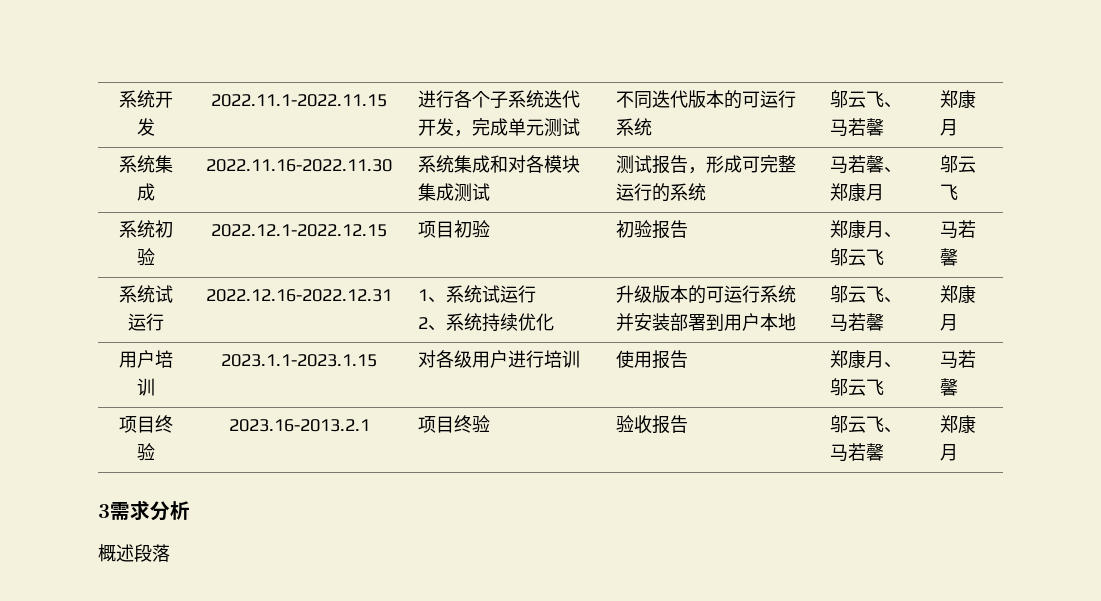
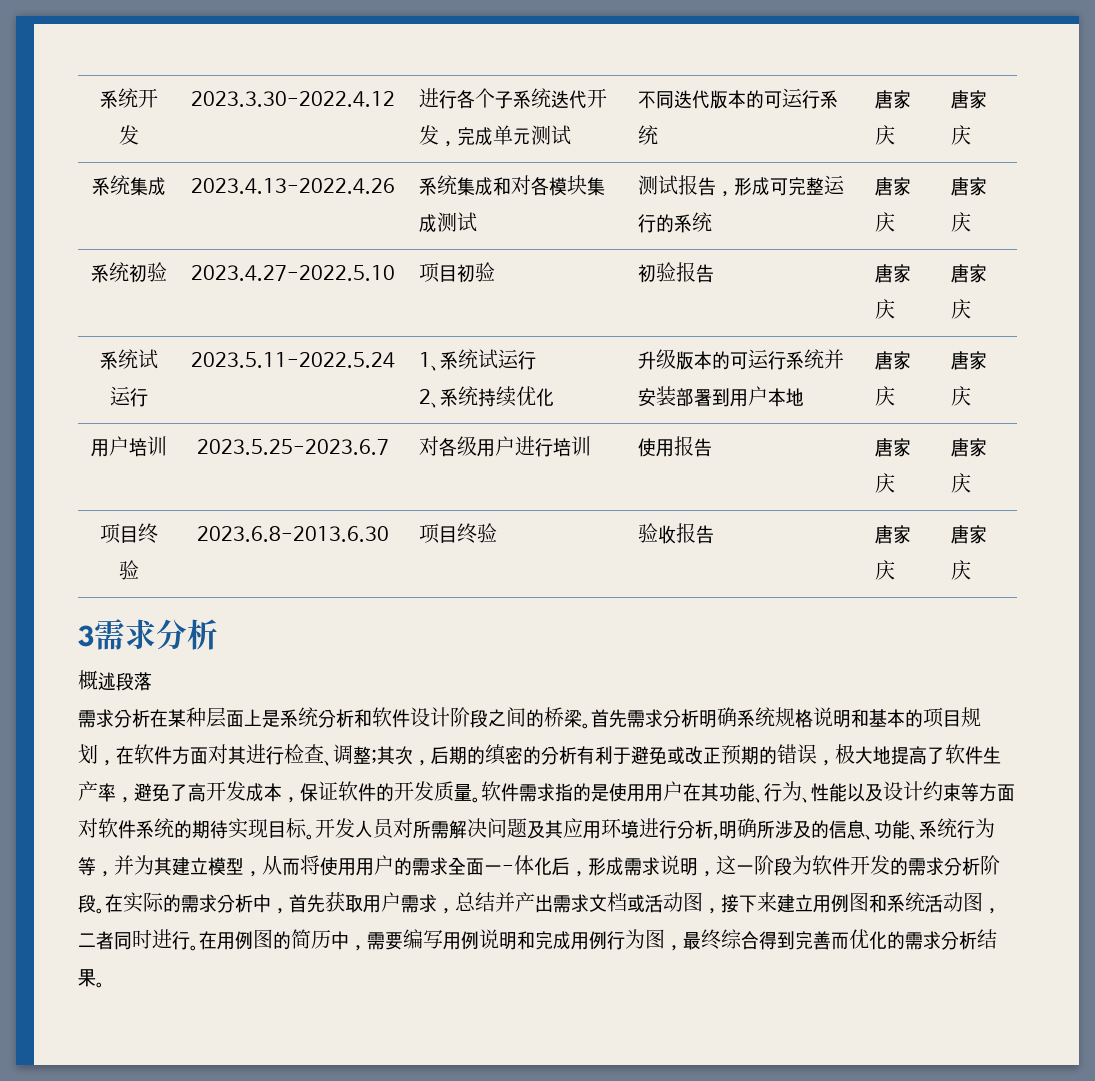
[211,94,387,107] 2022.11.1-2022.11.15 -> [191,91,395,107] 2023.3.30-2022.4.12
[829,90,902,108] [829,118,884,137] [939,90,976,109] [939,119,958,136] 邬云飞、马若馨 | 郑康月 -> [874,90,911,109] [874,125,895,145] [950,90,987,109] [950,125,971,145] 唐家庆 | 唐家庆
[206,159,392,172] 2022.11.16-2022.11.30 -> [191,178,395,194] 2023.4.13-2022.4.26
[829,155,902,174] [829,183,884,202] [939,155,976,173] [939,184,958,200] 马若馨、郑康月 | 邬云飞 -> [874,177,911,196] [874,212,895,232] [950,177,987,196] [950,212,971,232] 唐家庆 | 唐家庆
[211,224,387,237] 2022.12.1-2022.12.15 -> [191,265,395,281] 2023.4.27-2022.5.10
[829,220,902,239] [829,248,884,266] [939,220,976,239] [939,248,958,266] 郑康月、邬云飞 | 马若馨 -> [874,264,911,283] [874,299,895,319] [950,264,987,283] [950,299,971,319] 唐家庆 | 唐家庆
[206,289,392,302] 2022.12.16-2022.12.31 -> [191,352,395,368] 2023.5.11-2022.5.24
[829,285,902,303] [829,313,884,332] [939,285,976,304] [939,314,958,331] 邬云飞、马若馨 | 郑康月 -> [874,351,911,370] [874,386,895,406] [950,351,987,370] [950,386,971,406] 唐家庆 | 唐家庆
[221,354,377,367] 2023.1.1-2023.1.15 -> [197,439,389,455] 2023.5.25-2023.6.7
[829,350,902,369] [829,378,884,396] [939,350,976,369] [939,378,958,396] [118,415,173,433] [136,443,155,461] [228,419,370,432] 郑康月、邬云飞 | 马若馨 // 项目终验 | 2023.16-2013.2.1 -> [874,438,911,457] [874,473,895,493] [950,438,987,457] [950,473,971,493] [99,523,158,544] [118,560,139,580] [197,526,389,542] 唐家庆 | 唐家庆 // 项目终验 | 2023.6.8-2013.6.30
[829,415,902,433] [829,443,884,462] [939,415,976,434] [939,444,958,461] 邬云飞、马若馨 | 郑康月 -> [874,525,911,544] [874,560,895,580] [950,525,987,544] [950,560,971,580] 唐家庆 | 唐家庆
(170, 553) none -> [78,707,981,729] [78,744,1001,766] [78,781,1015,803] [78,818,995,840] [78,855,1000,877] [78,892,1001,914] [78,929,997,951] [78,969,105,988] // 需求分析在某种层面上是系统分析和软件设计阶段之间的桥梁。首先需求分析明确系统规格说明和基本的项目规划，在软件方面对其进行检查、调整;其次，后期的缜密的分析有利于避免或改正预期的错误，极大地提高了软件生产率，避免了高开发成本，保证软件的开发质量。软件需求指的是使用用户在其功能、行为、性能以及设计约束等方面对软件系统的期待实现目标。开发人员对所需解决问题及其应用环境进行分析,明确所涉及的信息、功能、系统行为等，并为其建立模型，从而将使用用户的需求全面一-体化后，形成需求说明，这一阶段为软件开发的需求分析阶段。在实际的需求分析中，首先获取用户需求，总结并产出需求文档或活动图，接下来建立用例图和系统活动图，二者同时进行。在用例图的简历中，需要编写用例说明和完成用例行为图，最终综合得到完善而优化的需求分析结果。

